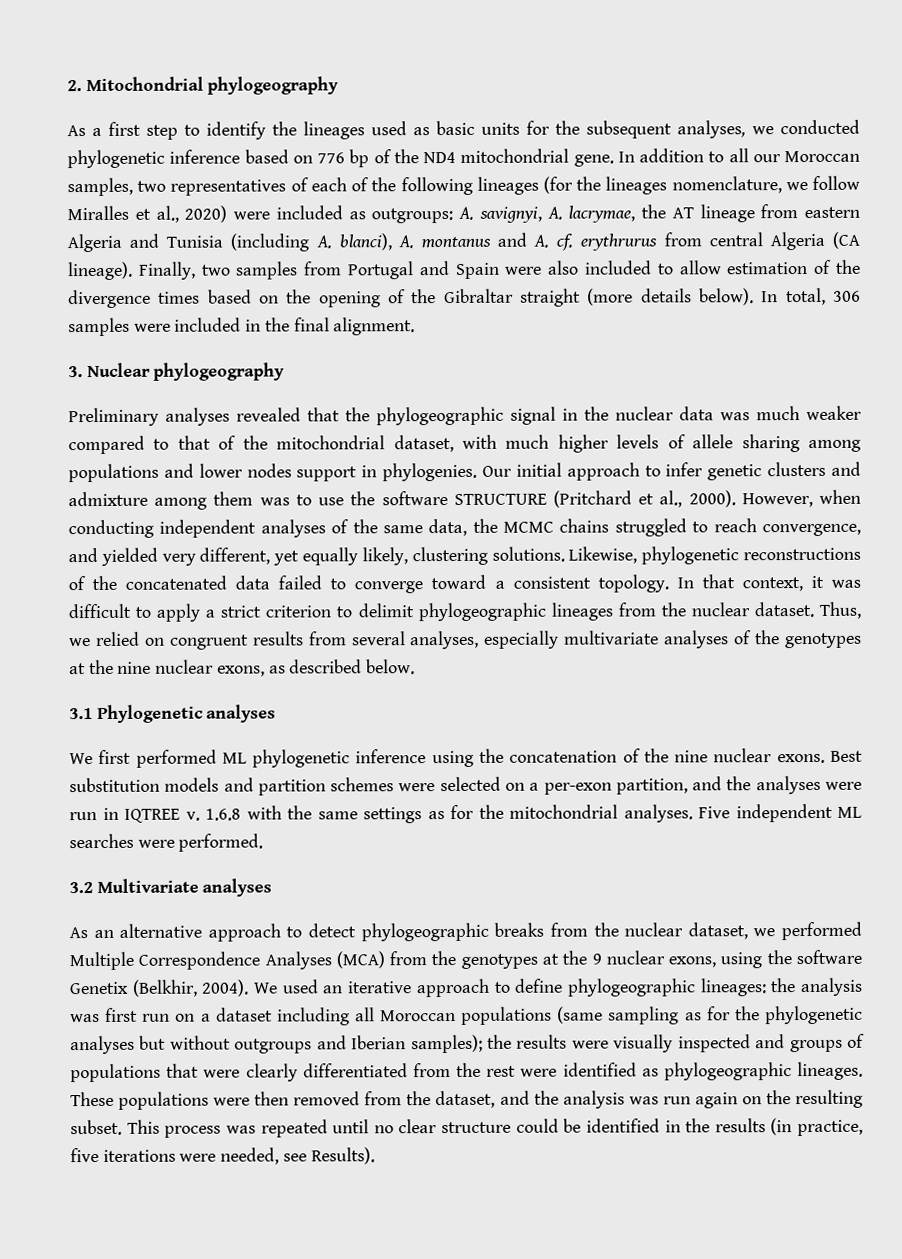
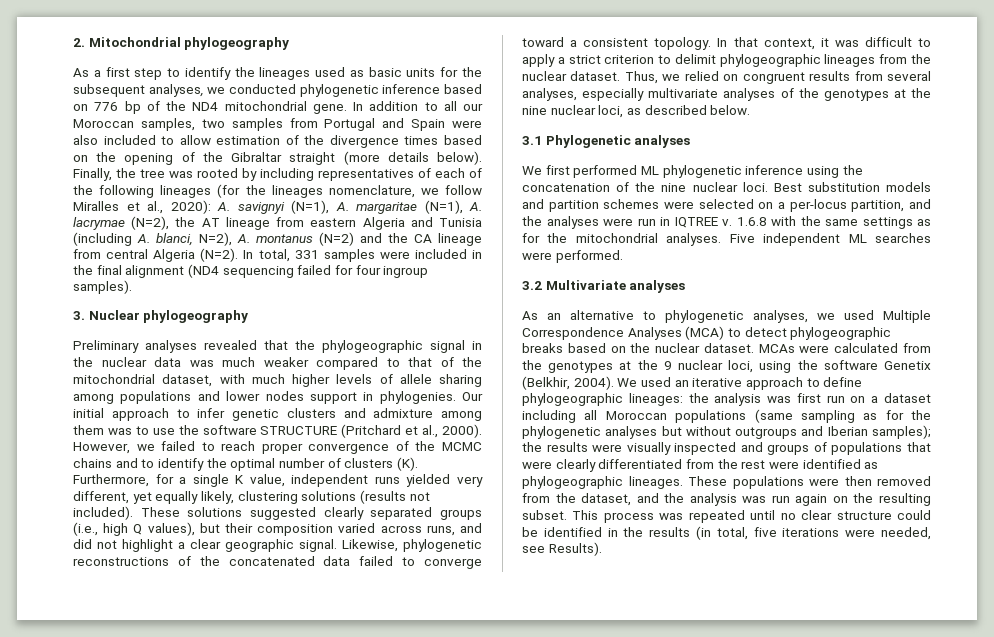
[170,175,860,196] [67,204,860,224] [67,231,860,253] [67,261,231,281] representatives of each of the following lineages (for the lineages nomenclature, we follow Miralles et al., 2020) were included as outgroups: A. savignyi, A. lacrymae, the AT lineage from eastern Algeria and Tunisia (including A. blanci), A. montanus and A. cf. erythrurus from central Algeria (CA lineage). Finally, two -> (225, 123) none
(754, 297) none -> [73,168,482,181] [73,184,482,198] [73,200,482,214] [73,216,483,230] [73,232,482,246] [73,248,239,262] Finally, the tree was rooted by including representatives of each of the following lineages (for the lineages nomenclature, we follow Miralles et al., 2020): A. savignyi (N=1), A. margaritae (N=1), A. lacrymae (N=2), the AT lineage from eastern Algeria and Tunisia (including A. blanci, N=2), A. montanus (N=2) and the CA lineage from central Algeria (N=2).
[833,290,862,302] 306 -> [294,250,319,259] 331
[333,317,416,336] alignment. -> [125,264,429,278] [73,280,132,294] alignment (ND4 sequencing failed for four ingroup samples).
[818,489,861,504] [68,518,862,539] [68,547,98,563] when conducting independent analyses of the same data, the MCMC chains struggled to reach convergence, and -> [136,441,482,454] [73,457,418,471] [73,474,400,487] we failed to reach proper convergence of the MCMC chains and to identify the optimal number of clusters (K). Furthermore, for a single K value, independent runs
[491,546,565,562] solutions. -> [301,490,430,504] [73,506,482,520] [73,522,482,536] [73,539,337,552] solutions (results not included). These solutions suggested clearly separated groups (i.e., high Q values), but their composition varied across runs, and did not highlight a clear geographic signal.
[216,665,265,677] exons, -> [598,105,624,118] loci,
[776,753,825,764] exons. -> [742,182,768,192] loci.
[543,782,612,795] per-exon -> [789,199,847,212] per-locus
[207,921,863,942] [69,951,385,971] approach to detect phylogeographic breaks from the nuclear dataset, we performed Multiple Correspondence Analyses (MCA) -> [643,310,931,323] [522,326,892,340] [522,343,899,353] to phylogenetic analyses, we used Multiple Correspondence Analyses (MCA) to detect phylogeographic breaks based on the nuclear dataset. MCAs were calculated
[668,956,717,968] exons, -> [728,360,754,373] loci,
[797,1119,863,1137] practice, -> [716,527,748,540] total,

